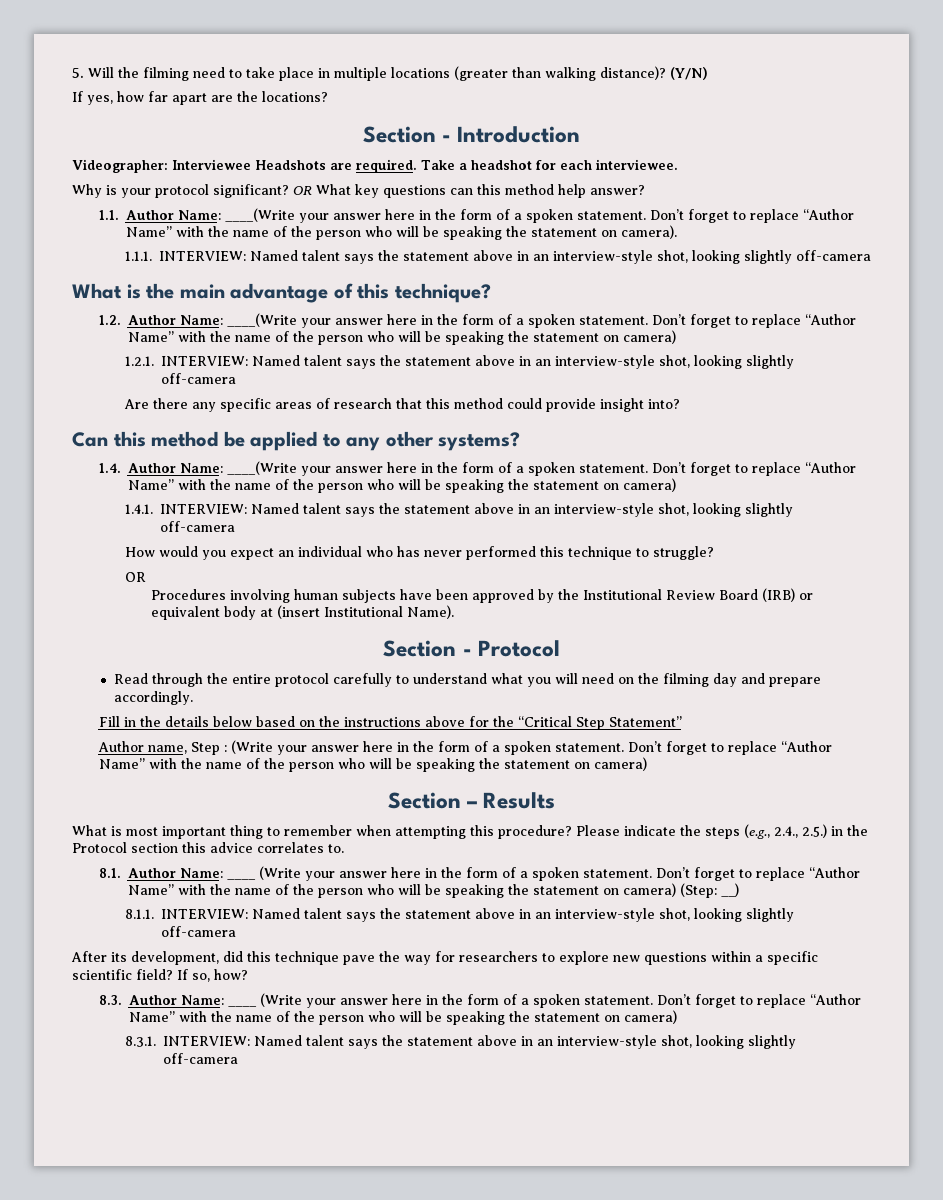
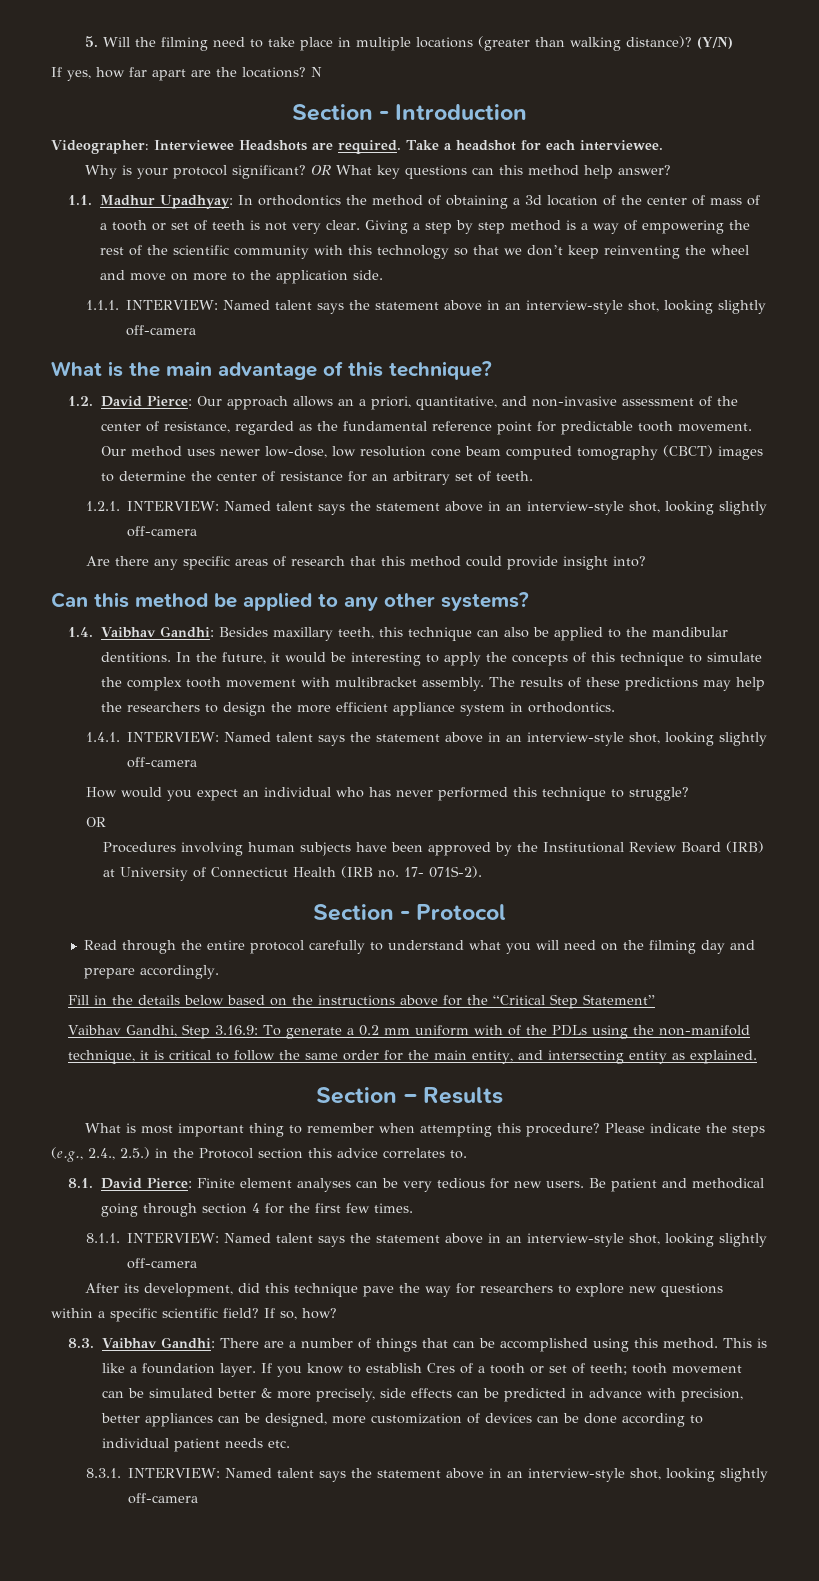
(328, 96) none -> [311,67,322,77] N
[125,208,854,223] [125,225,677,240] Author Name: ____(Write your answer here in the form of a spoken statement. Don’t forget to replace “Author Name” with the name of the person who will be speaking the statement on camera). -> [99,195,760,209] [99,220,750,234] [99,245,749,259] [99,270,383,284] Madhur Upadhyay: In orthodontics the method of obtaining a 3d location of the center of mass of a tooth or set of teeth is not very clear. Giving a step by step method is a way of empowering the rest of the scientific community with this technology so that we don’t keep reinventing the wheel and move on more to the application side.
[127,313,856,328] [127,330,676,345] Author Name: ____(Write your answer here in the form of a spoken statement. Don’t forget to replace “Author Name” with the name of the person who will be speaking the statement on camera) -> [100,396,738,410] [100,421,752,435] [100,445,763,460] [100,471,533,485] David Pierce: Our approach allows an a priori, quantitative, and non-invasive assessment of the center of resistance, regarded as the fundamental reference point for predictable tooth movement. Our method uses newer low-dose, low resolution cone beam computed tomography (CBCT) images to determine the center of resistance for an arbitrary set of teeth.
[127,461,856,476] [127,478,676,493] Author Name: ____(Write your answer here in the form of a spoken statement. Don’t forget to replace “Author Name” with the name of the person who will be speaking the statement on camera) -> [100,626,729,641] [100,652,762,666] [100,677,766,691] [100,702,615,716] Vaibhav Gandhi: Besides maxillary teeth, this technique can also be applied to the mandibular dentitions. In the future, it would be interesting to apply the concepts of this technique to simulate the complex tooth movement with multibracket assembly. The results of these predictions may help the researchers to design the more efficient appliance system in orthodontics.
[799,593,814,600] [151,605,455,620] or equivalent body at (insert Institutional Name). -> [102,866,482,881] at University of Connecticut Health (IRB no. 17- 071S-2).
[97,740,832,755] [98,757,647,772] Author name, Step : (Write your answer here in the form of a spoken statement. Don’t forget to replace “Author Name” with the name of the person who will be speaking the statement on camera) -> [68,1024,751,1039] [68,1050,758,1064] Vaibhav Gandhi, Step 3.16.9: To generate a 0.2 mm uniform with of the PDLs using the non-manifold technique, it is critical to follow the same order for the main entity, and intersecting entity as explained.
[127,868,223,878] [226,866,860,881] [127,883,739,898] Author Name: ____ (Write your answer here in the form of a spoken statement. Don’t forget to replace “Author Name” with the name of the person who will be speaking the statement on camera) (Step: __) -> [100,1178,764,1192] [100,1203,413,1217] David Pierce: Finite element analyses can be very tedious for new users. Be patient and methodical going through section 4 for the first few times.
[128,995,224,1005] [227,993,861,1008] [128,1010,677,1025] Author Name: ____ (Write your answer here in the form of a spoken statement. Don’t forget to replace “Author Name” with the name of the person who will be speaking the statement on camera) -> [101,1337,768,1352] [101,1363,742,1377] [101,1388,744,1402] [100,1413,703,1427] [101,1438,290,1452] Vaibhav Gandhi: There are a number of things that can be accomplished using this method. This is like a foundation layer. If you know to establish Cres of a tooth or set of teeth; tooth movement can be simulated better & more precisely, side effects can be predicted in advance with precision, better appliances can be designed, more customization of devices can be done according to individual patient needs etc.

